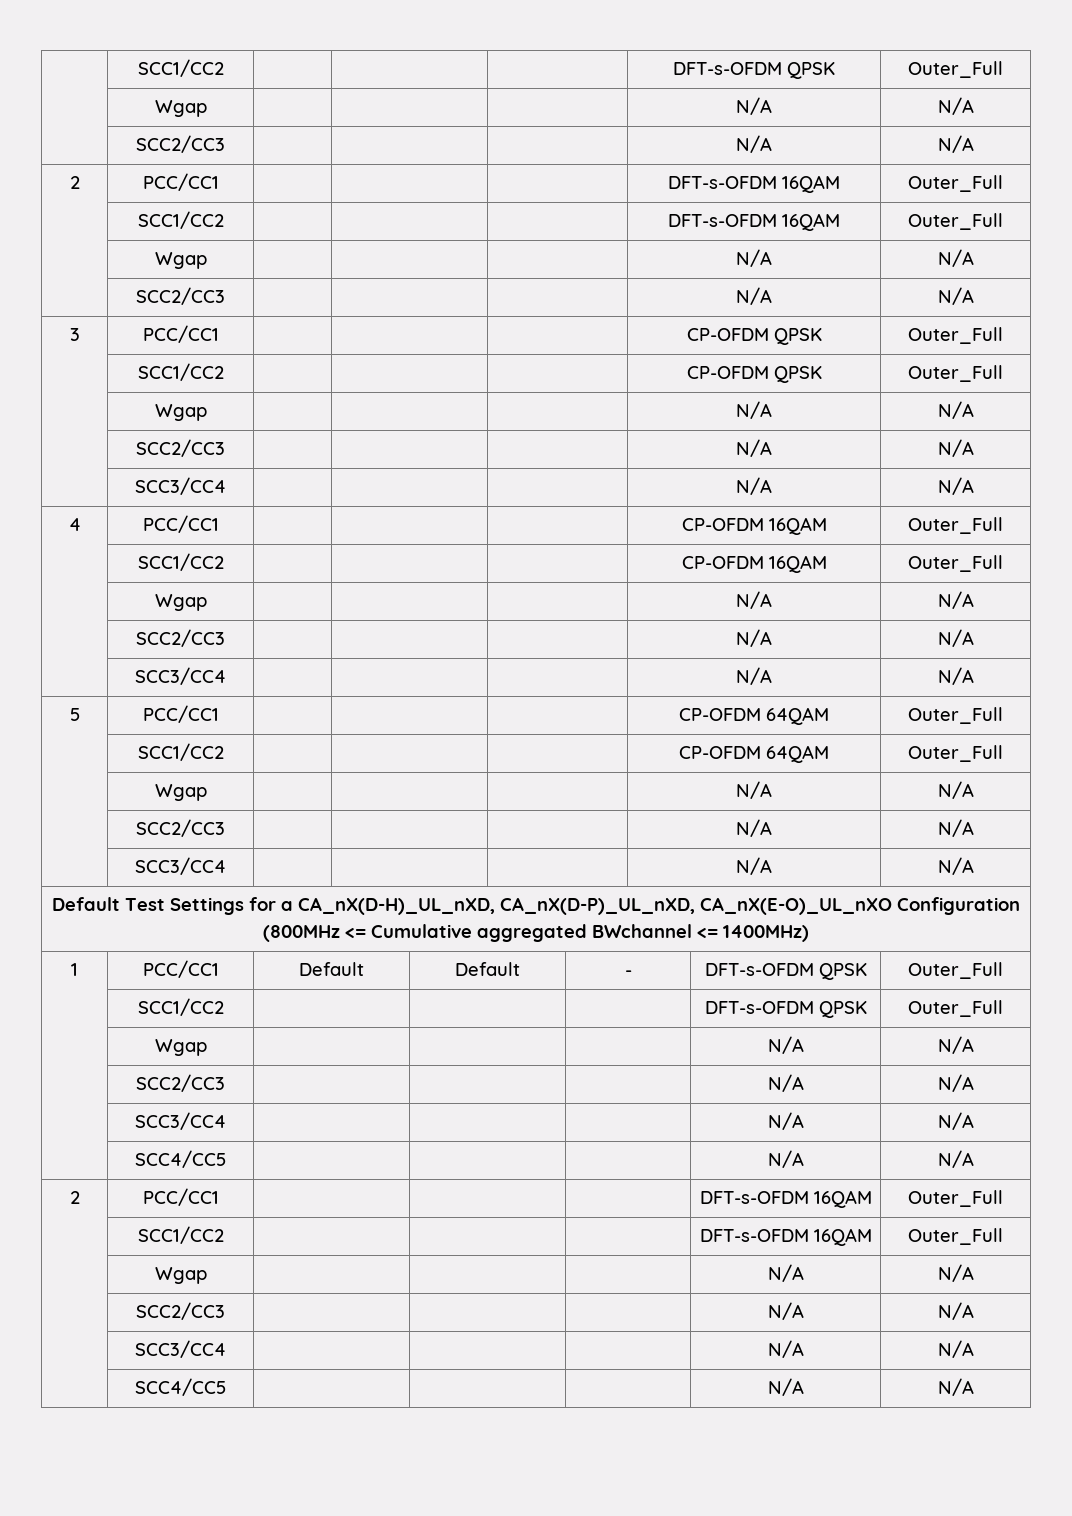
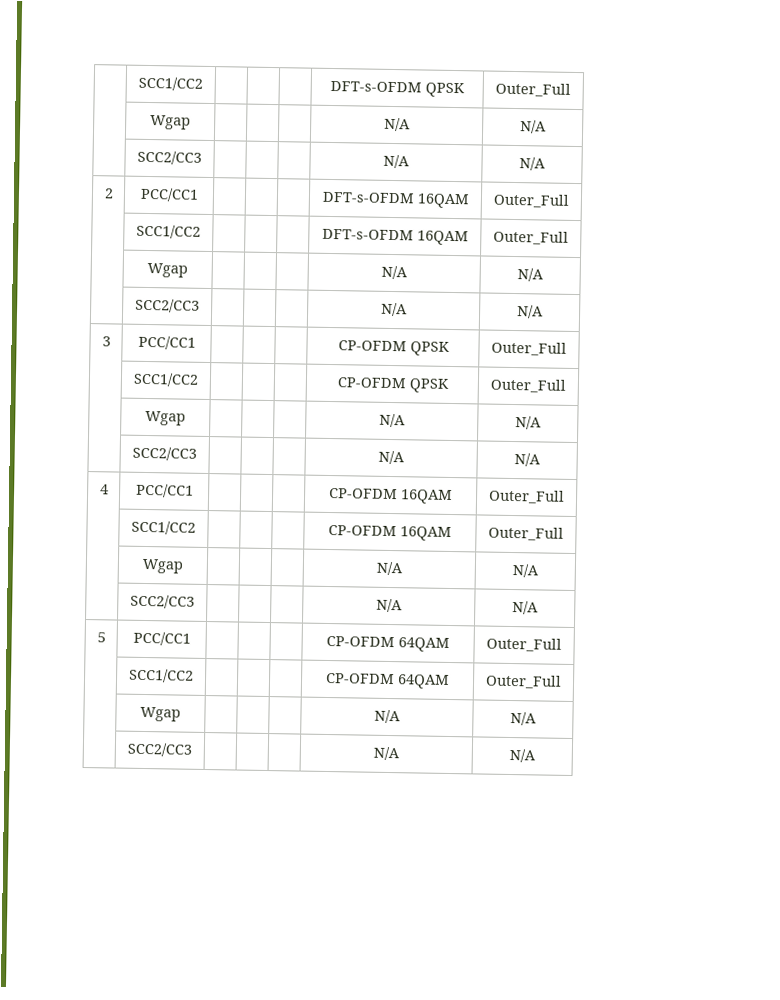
[135,477,226,495] [736,477,772,495] [937,477,974,495] // | SCC3/CC4 | | | | N/A | N/A -> (541, 460) none
[135,667,226,685] [736,667,772,685] [937,667,974,685] // | SCC3/CC4 | | | | N/A | N/A -> (539, 608) none
[135,857,226,875] [736,857,772,875] [937,857,974,875] [52,897,1020,915] [263,924,809,942] [71,963,78,976] [142,960,219,978] [299,962,364,976] [455,962,520,976] [624,970,632,976] [704,963,867,980] [908,962,1003,979] [137,998,224,1016] [704,1001,867,1018] [908,1000,1003,1017] [154,1039,207,1056] [767,1036,804,1054] [937,1036,974,1054] [136,1074,225,1092] [767,1074,804,1092] [937,1074,974,1092] [135,1112,226,1130] [767,1112,804,1130] [937,1112,974,1130] [135,1150,226,1168] [767,1150,804,1168] [937,1150,974,1168] [69,1191,80,1204] [142,1188,219,1206] [699,1190,872,1208] [908,1190,1003,1207] [137,1226,224,1244] [699,1228,872,1246] [908,1228,1003,1245] [154,1267,207,1284] [767,1264,804,1282] [937,1264,974,1282] [136,1302,225,1320] [767,1302,804,1320] [937,1302,974,1320] [135,1340,226,1358] [767,1340,804,1358] [937,1340,974,1358] [135,1378,226,1396] [767,1378,804,1396] [937,1378,974,1396] // | SCC3/CC4 | | | | N/A | N/A // Default Test Settings for a CA_nX(D-H)_UL_nXD, CA_nX(D-P)_UL_nXD, CA_nX(E-O)_UL_nXO Configuration (800MHz <= Cumulative aggregated BWchannel <= 1400MHz) // 1 | PCC/CC1 | Default | Default | - | DFT-s-OFDM QPSK | Outer_Full // | SCC1/CC2 | | | | DFT-s-OFDM QPSK | Outer_Full // | Wgap | | | | N/A | N/A // | SCC2/CC3 | | | | N/A | N/A // | SCC3/CC4 | | | | N/A | N/A // | SCC4/CC5 | | | | N/A | N/A // 2 | PCC/CC1 | | | | DFT-s-OFDM 16QAM | Outer_Full // | SCC1/CC2 | | | | DFT-s-OFDM 16QAM | Outer_Full // | Wgap | | | | N/A | N/A // | SCC2/CC3 | | | | N/A | N/A // | SCC3/CC4 | | | | N/A | N/A // | SCC4/CC5 | | | | N/A | N/A -> (536, 756) none

